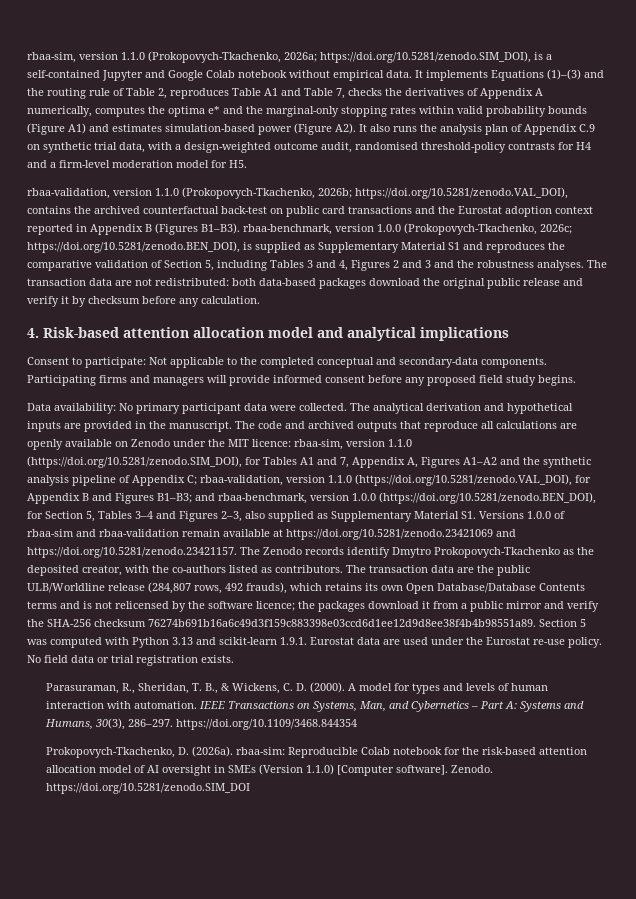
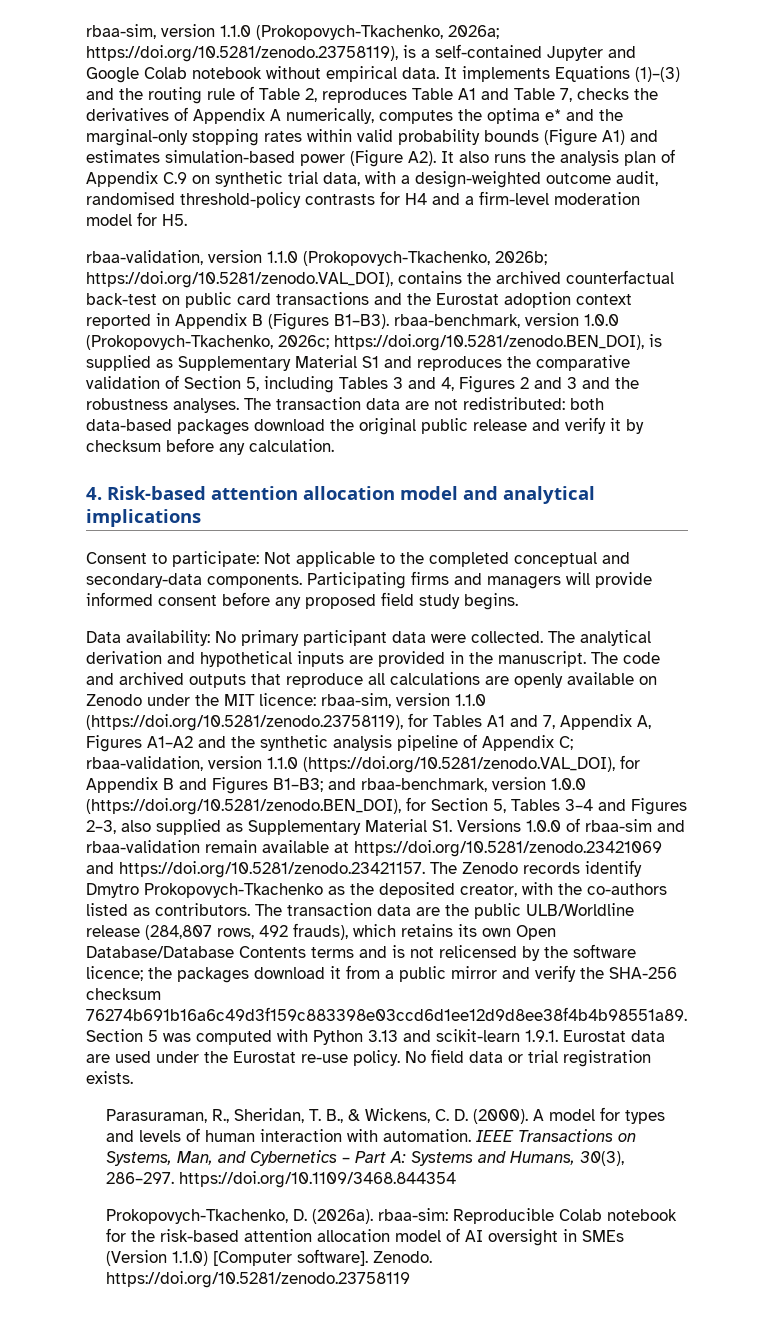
[320,51,531,63] https://doi.org/10.5281/zenodo.SIM_DOI), -> [86,45,398,62] https://doi.org/10.5281/zenodo.23758119),
[27,456,242,468] (https://doi.org/10.5281/zenodo.SIM_DOI), -> [86,714,403,731] (https://doi.org/10.5281/zenodo.23758119),
[46,783,251,794] https://doi.org/10.5281/zenodo.SIM_DOI -> [106,1271,411,1288] https://doi.org/10.5281/zenodo.23758119

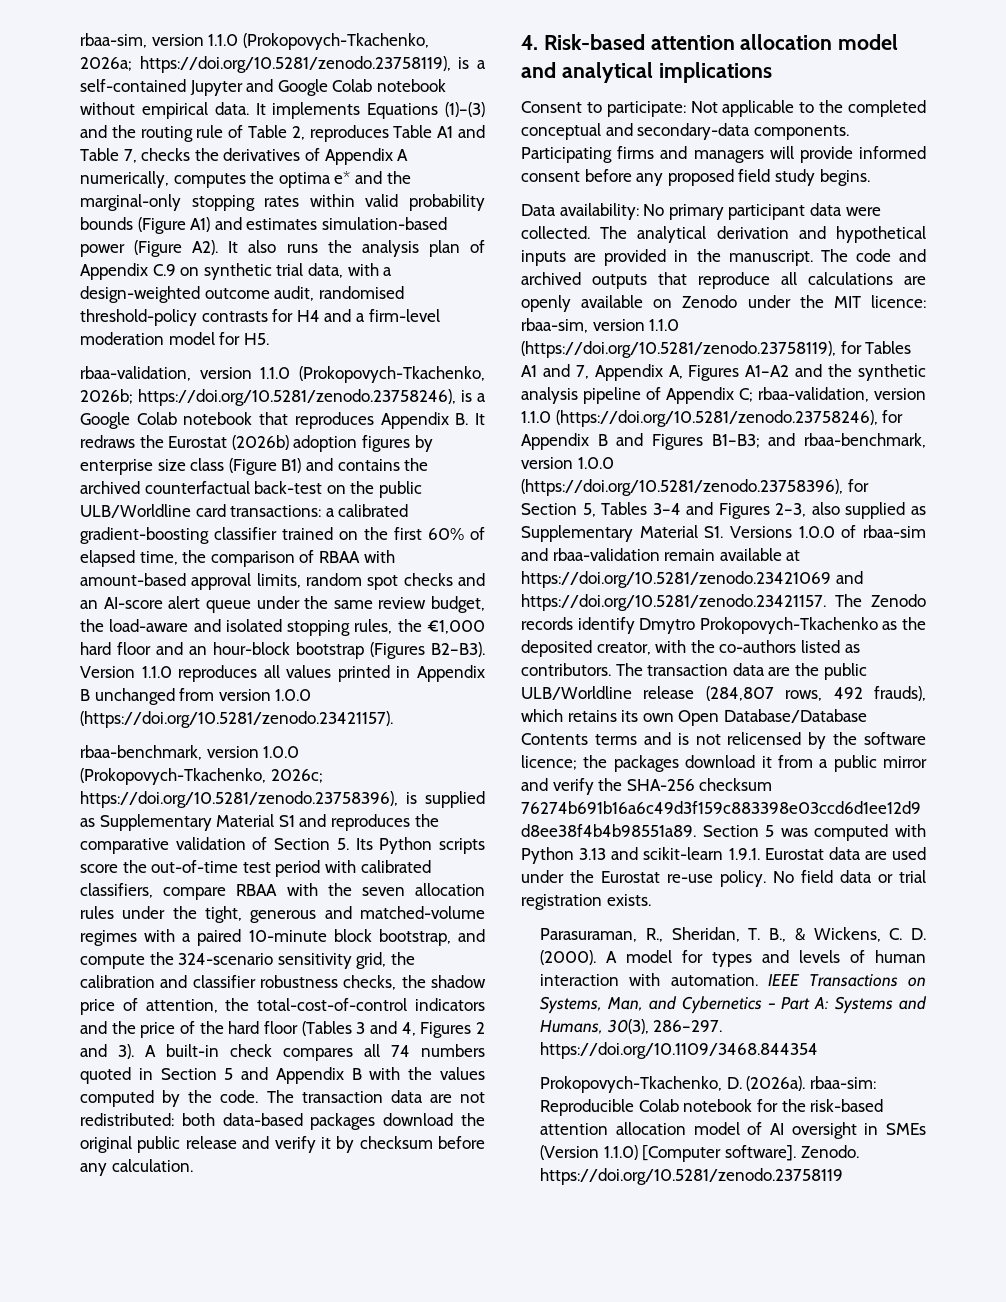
[86,271,393,288] https://doi.org/10.5281/zenodo.VAL_DOI), -> [138,389,486,406] [80,412,486,429] [80,435,433,452] [80,458,333,475] https://doi.org/10.5281/zenodo.23758246), is a Google Colab notebook that reproduces Appendix B. It redraws the Eurostat (2026b) adoption figures by enterprise size class (Figure B1) and
[185,292,632,308] [86,313,389,330] public card transactions and the Eurostat adoption context reported in Appendix B (Figures B1–B3). -> [350,481,422,498] [80,504,409,518] [80,527,485,544] [80,550,395,567] [80,573,485,590] [80,596,485,613] [80,619,485,636] [80,642,485,659] [80,665,485,682] [80,688,312,705] [80,711,393,728] the public ULB/Worldline card transactions: a calibrated gradient-boosting classifier trained on the first 60% of elapsed time, the comparison of RBAA with amount-based approval limits, random spot checks and an AI-score alert queue under the same review budget, the load-aware and isolated stopping rules, the €1,000 hard floor and an hour-block bootstrap (Figures B2–B3). Version 1.1.0 reproduces all values printed in Appendix B unchanged from version 1.0.0 (https://doi.org/10.5281/zenodo.23421157). //
[334,334,644,351] https://doi.org/10.5281/zenodo.BEN_DOI), -> [80,791,398,808] https://doi.org/10.5281/zenodo.23758396),
[246,376,388,393] 5, including Tables -> [336,837,486,854] [80,860,431,877] [80,883,485,900] [80,906,485,923] [80,929,485,946] [80,952,415,969] [80,975,486,990] [80,998,486,1015] [80,1021,352,1038] 5. Its Python scripts score the out-of-time test period with calibrated classifiers, compare RBAA with the seven allocation rules under the tight, generous and matched-volume regimes with a paired 10-minute block bootstrap, and compute the 324-scenario sensitivity grid, the calibration and classifier robustness checks, the shadow price of attention, the total-cost-of-control indicators and the price of the hard floor (Tables
[567,377,639,389] [86,398,239,413] 3 and the robustness analyses. -> [118,1044,485,1061] [80,1067,485,1084] [80,1090,259,1107] 3). A built-in check compares all 74 numbers quoted in Section 5 and Appendix B with the values computed by the code.
[303,756,615,773] (https://doi.org/10.5281/zenodo.VAL_DOI), -> [555,410,878,427] (https://doi.org/10.5281/zenodo.23758246),
[86,798,401,815] (https://doi.org/10.5281/zenodo.BEN_DOI), -> [521,479,843,496] (https://doi.org/10.5281/zenodo.23758396),

